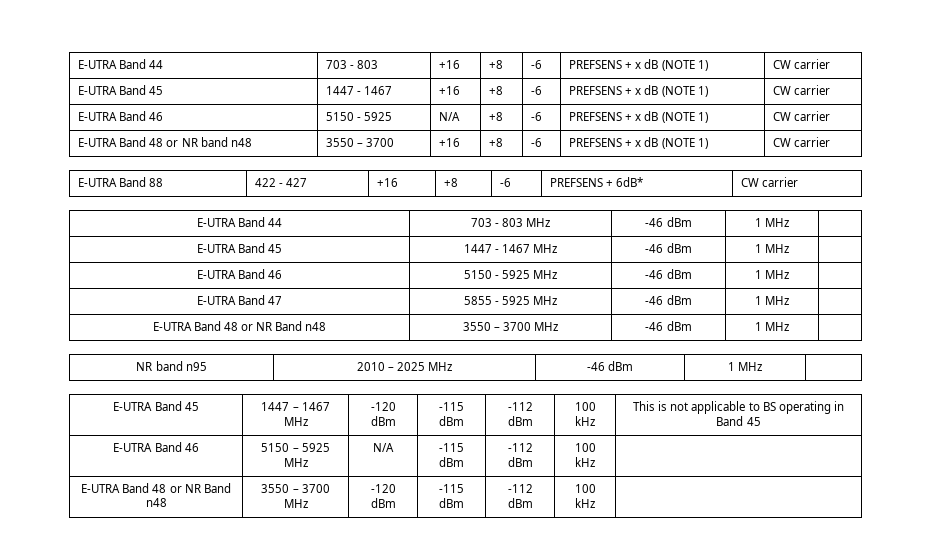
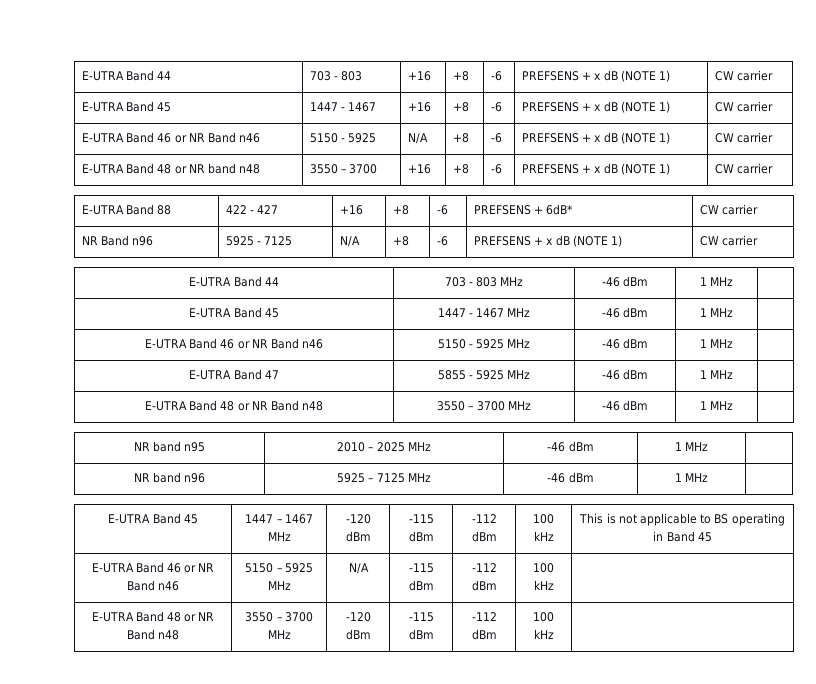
(164, 116) none -> [174,132,261,143] or NR Band n46
(799, 182) none -> [81,235,154,246] [225,236,293,246] [339,236,360,247] [392,236,409,246] [436,236,448,246] [473,235,623,247] [699,235,759,246] // NR Band n96 | 5925 - 7125 | N/A | +8 | -6 | PREFSENS + x dB (NOTE 1) | CW carrier
(283, 274) none -> [237,338,324,349] or NR Band n46
(763, 366) none -> [133,472,206,483] [337,473,431,483] [547,472,594,483] [674,473,709,482] // NR band n96 | 5925 – 7125 MHz | -46 dBm | 1 MHz |
(199, 447) none -> [184,563,215,573] [126,580,180,591] or NR Band n46

